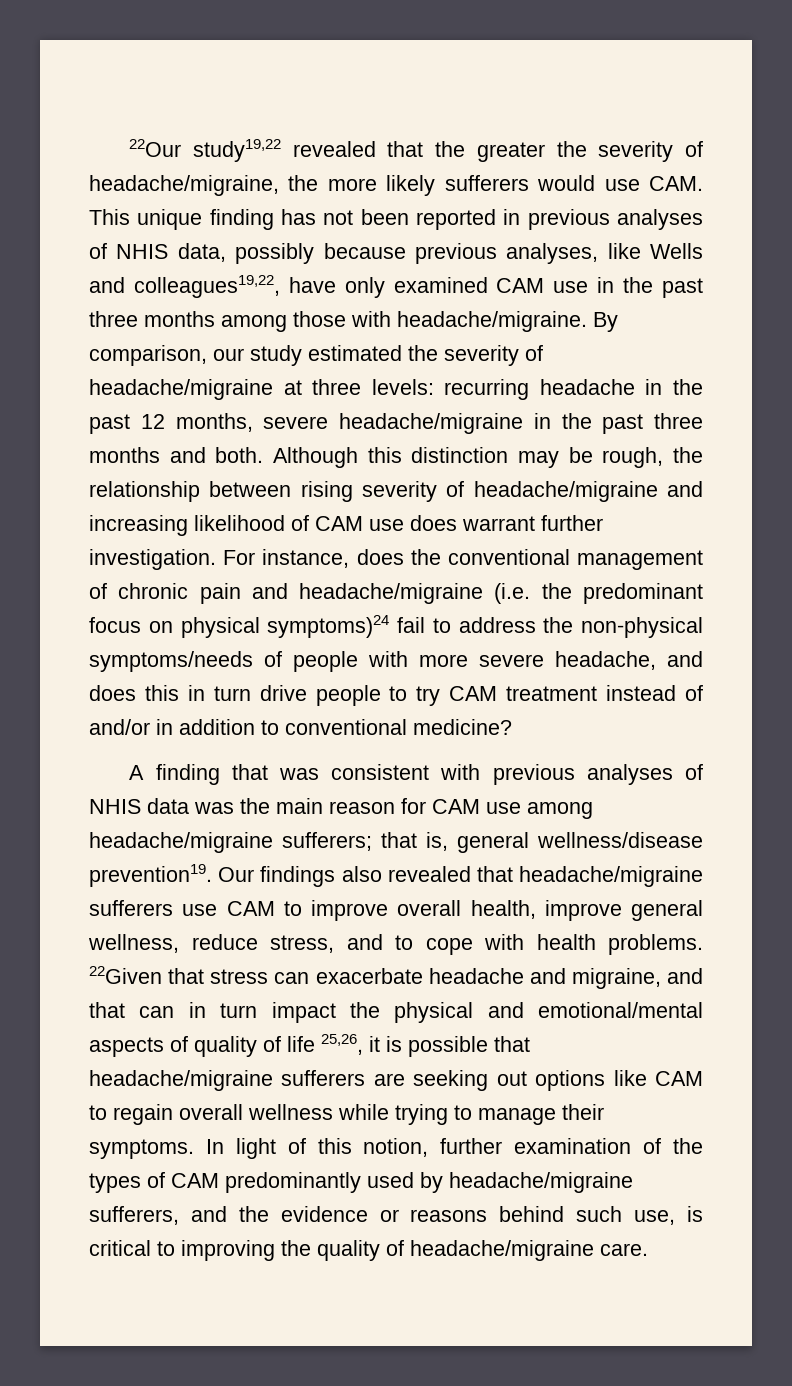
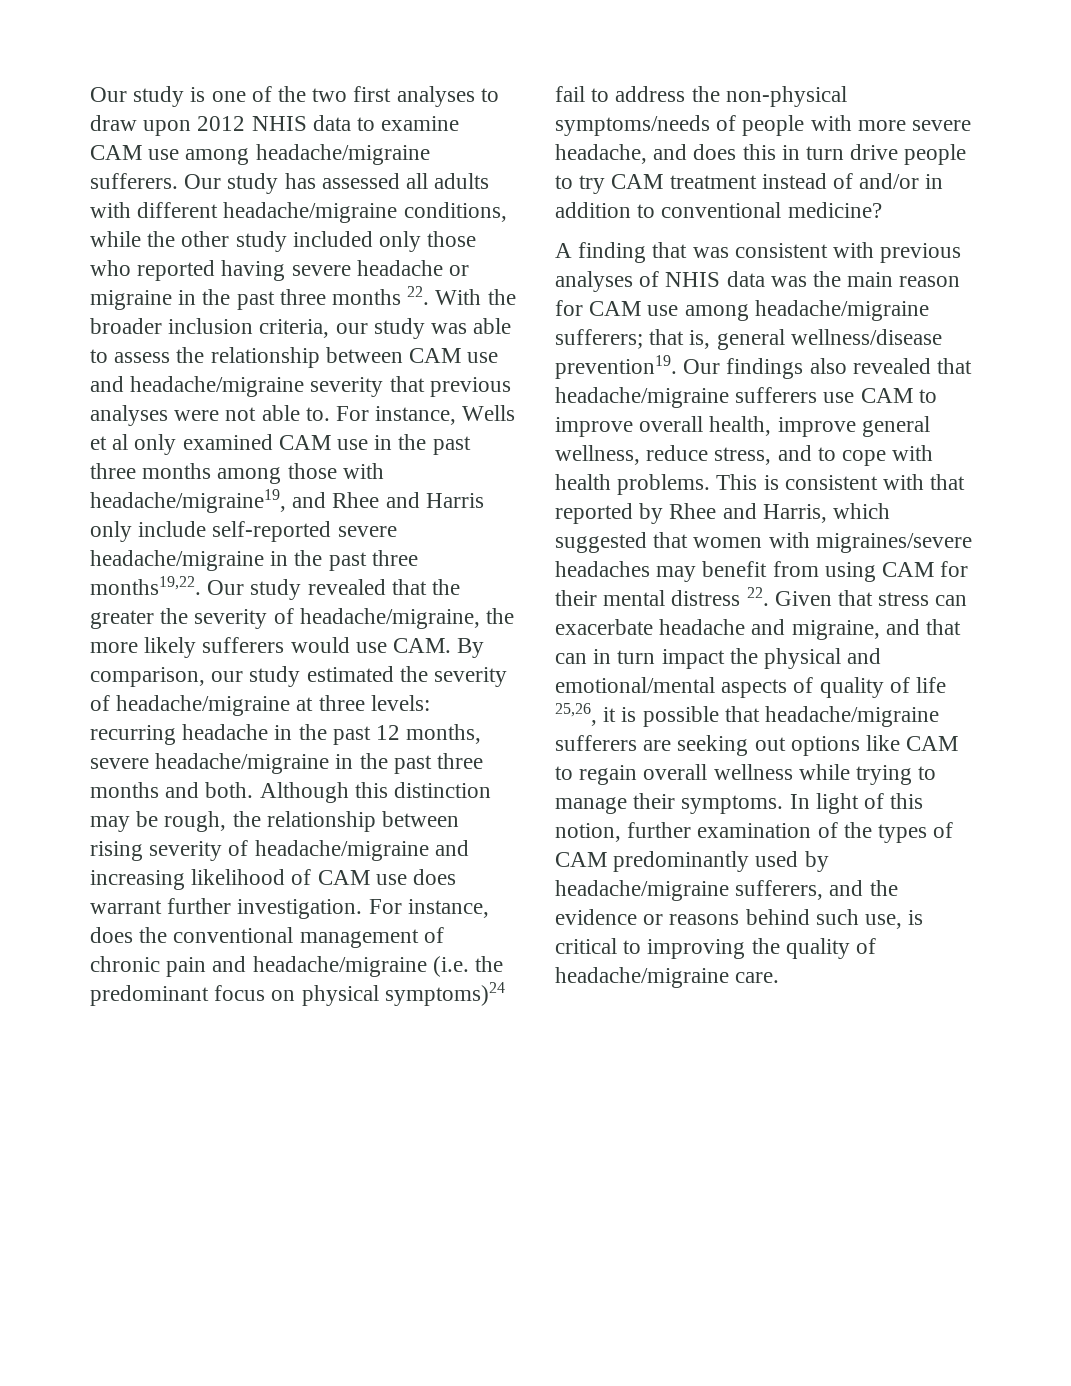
[129,139,282,162] 22Our study19,22 -> [90,86,499,107] [90,115,460,136] [90,144,430,165] [90,173,490,194] [90,202,507,223] [90,231,477,252] [90,260,470,281] [90,286,516,310] [90,318,512,339] [90,347,499,368] [90,376,511,397] [90,405,516,426] [90,434,471,455] [90,463,384,484] [90,489,484,513] [90,521,397,542] [90,550,418,571] [90,576,302,600] Our study is one of the two first analyses to draw upon 2012 NHIS data to examine CAM use among headache/migraine sufferers. Our study has assessed all adults with different headache/migraine conditions, while the other study included only those who reported having severe headache or migraine in the past three months 22. With the broader inclusion criteria, our study was able to assess the relationship between CAM use and headache/migraine severity that previous analyses were not able to. For instance, Wells et al only examined CAM use in the past three months among those with headache/migraine19, and Rhee and Harris only include self-reported severe headache/migraine in the past three months19,22. Our study
[89,209,703,230] [89,243,703,264] [89,275,704,298] [89,311,587,332] This unique finding has not been reported in previous analyses of NHIS data, possibly because previous analyses, like Wells and colleagues19,22, have only examined CAM use in the past three months among those with headache/migraine. -> (452, 645) none
[89,966,162,984] 22Given -> [716,474,966,490] [555,503,891,524] [555,532,972,553] [555,561,969,582] [555,587,832,606] This is consistent with that reported by Rhee and Harris, which suggested that women with migraines/severe headaches may benefit from using CAM for their mental distress 22. Given

